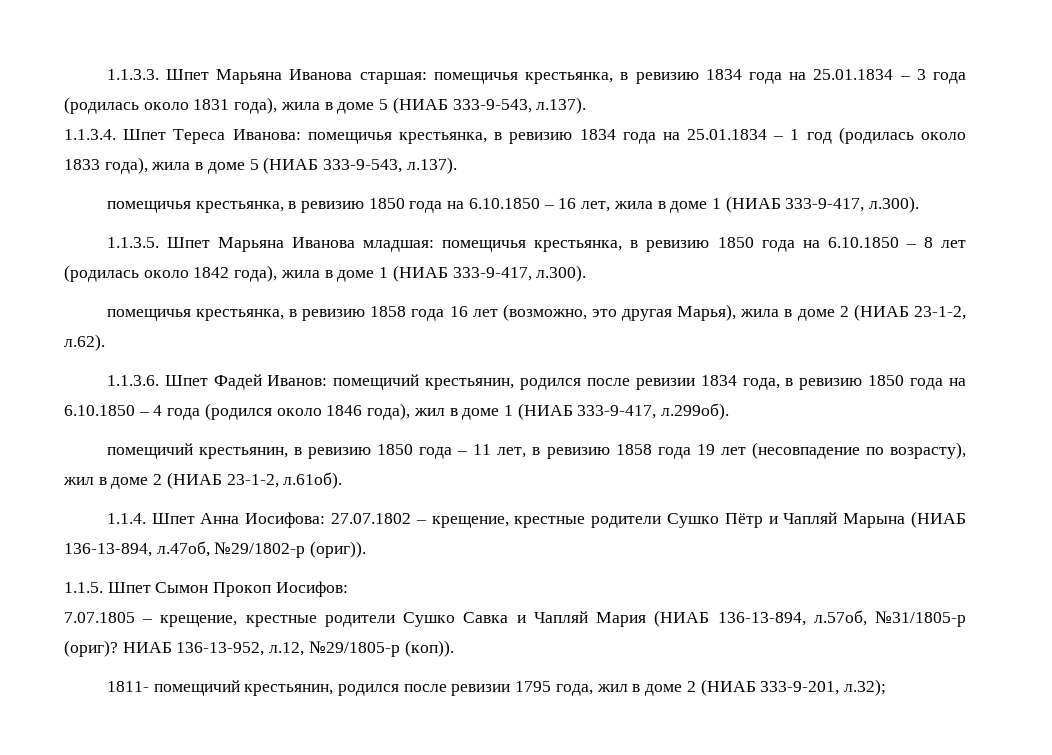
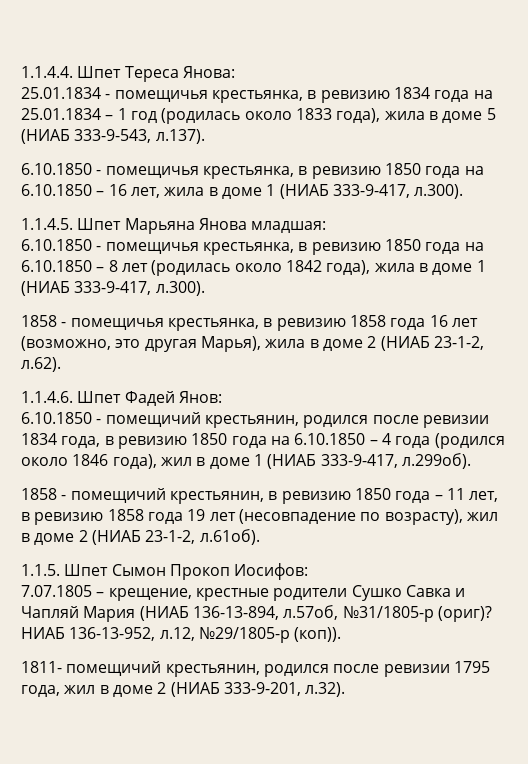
[106,69,966,84] [64,97,587,114] [64,129,301,144] 1.1.3.3. Шпет Марьяна Иванова старшая: помещичья крестьянка, в ревизию 1834 года на 25.01.1834 – 3 года (родилась около 1831 года), жила в доме 5 (НИАБ 333-9-543, л.137). // 1.1.3.4. Шпет Тереса Иванова: -> [21,66,235,82] [21,87,111,99] 1.1.4.4. Шпет Тереса Янова: // 25.01.1834 -
(457, 165) none -> [21,163,102,175] 6.10.1850 -
[106,237,356,252] 1.1.3.5. Шпет Марьяна Иванова -> [21,218,247,234] 1.1.4.5. Шпет Марьяна Янова
(435, 246) none -> [21,239,102,251] // 6.10.1850 -
(587, 273) none -> [21,315,67,327] 1858 -
[106,375,159,386] 1.1.3.6. -> [21,391,73,403] 1.1.4.6.
[267,375,328,386] Иванов: -> [178,391,222,403] [21,412,102,424] Янов: // 6.10.1850 -
(730, 411) none -> [21,488,67,500] 1858 -
[106,511,966,528] [64,541,367,558] // 1.1.4. Шпет Анна Иосифова: 27.07.1802 – крещение, крестные родители Сушко Пётр и Чапляй Марына (НИАБ 136-13-894, л.47об, №29/1802-р (ориг)). -> (260, 537) none
[843,679,886,696] л.32); -> [305,682,346,697] л.32).

